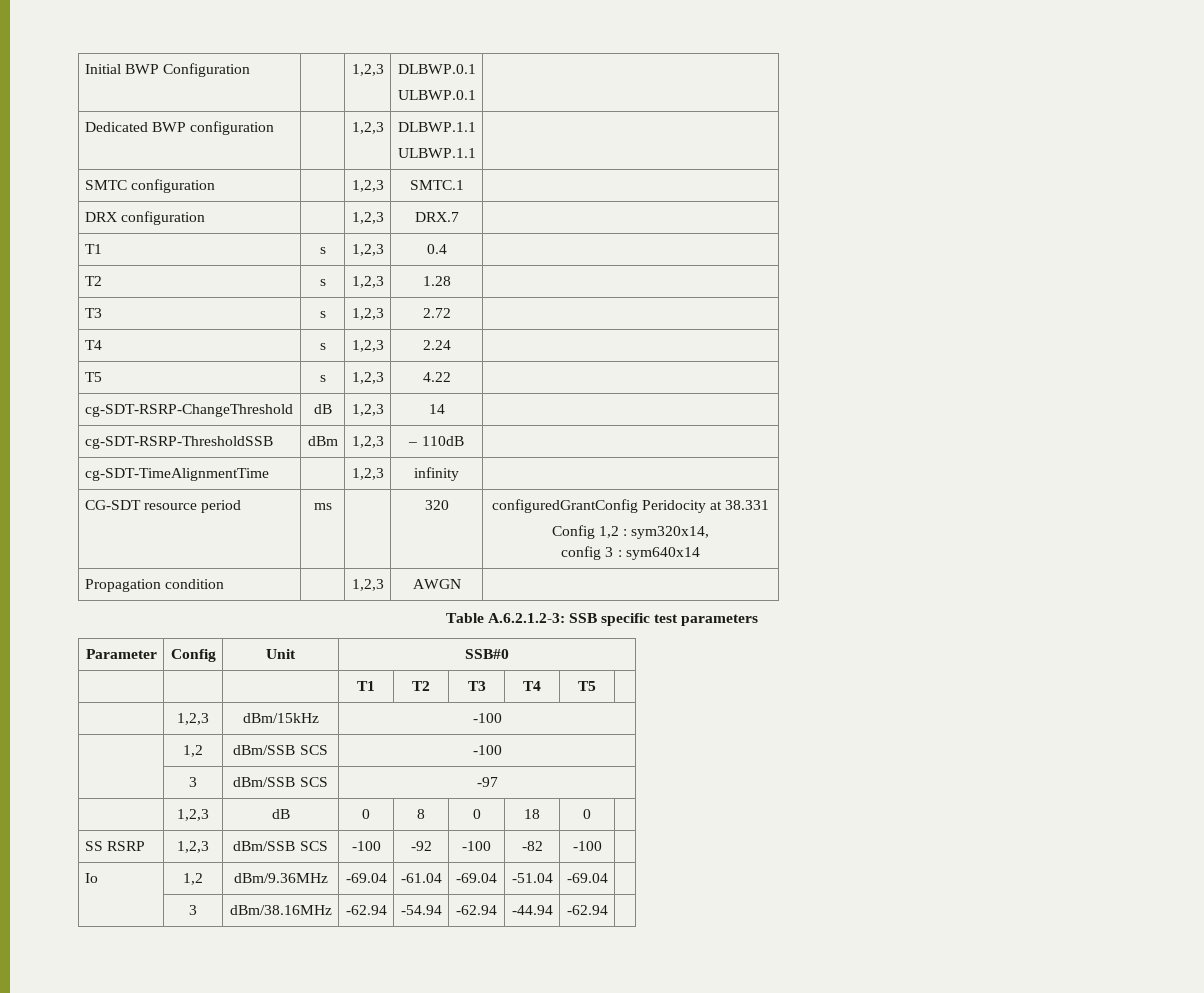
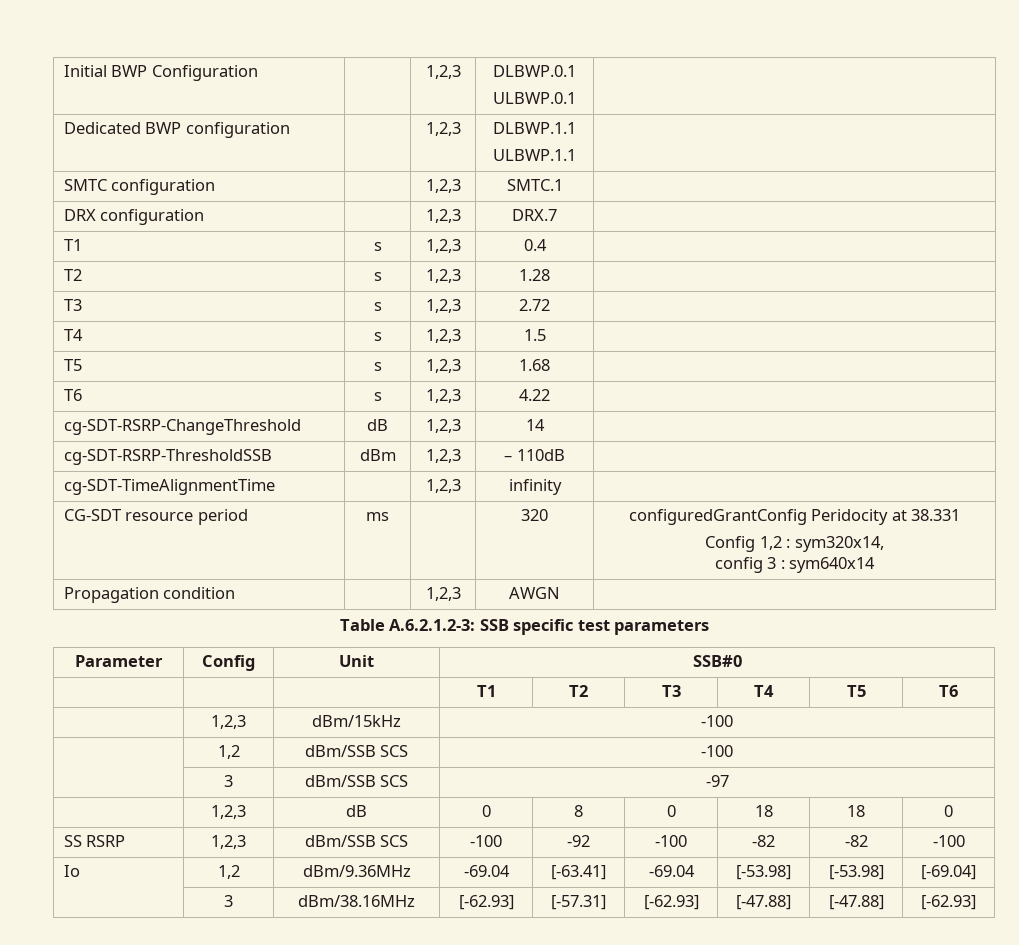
[422,340,451,350] 2.24 -> [523,329,546,341] 1.5
(384, 378) none -> [519,359,550,371] [64,389,83,401] [373,392,382,401] [425,389,461,403] | 1.68 | // T6 | s | 1,2,3
(596, 686) none -> [939,685,958,697] T6
[583,809,591,819] | 0 | -> [847,805,865,817] [944,805,953,817] | 18 | 0
[572,841,602,851] | -100 | -> [844,835,868,847] [932,835,965,847] | -82 | -100
[400,873,442,883] [456,873,497,883] [511,873,553,883] [566,873,608,883] -61.04 | -69.04 | -51.04 | -69.04 | -> [551,865,606,880] [648,865,695,877] [736,865,791,880] [828,865,884,880] [921,865,976,880] [-63.41] | -69.04 | [-53.98] | [-53.98] | [-69.04]
[345,905,387,915] [400,905,442,915] [456,905,497,915] [511,905,553,915] [566,905,608,915] -62.94 | -54.94 | -62.94 | -44.94 | -62.94 | -> [458,895,514,910] [551,895,606,910] [643,895,699,910] [736,895,791,910] [828,895,884,910] [921,895,976,910] [-62.93] | [-57.31] | [-62.93] | [-47.88] | [-47.88] | [-62.93]

